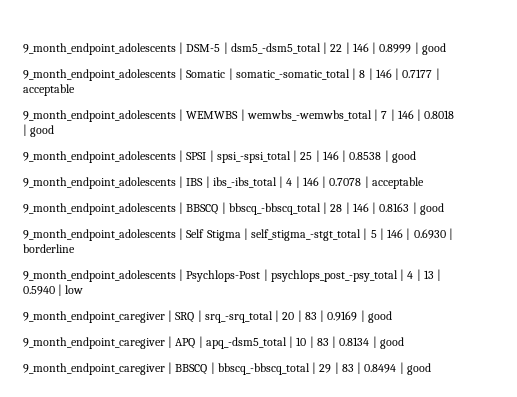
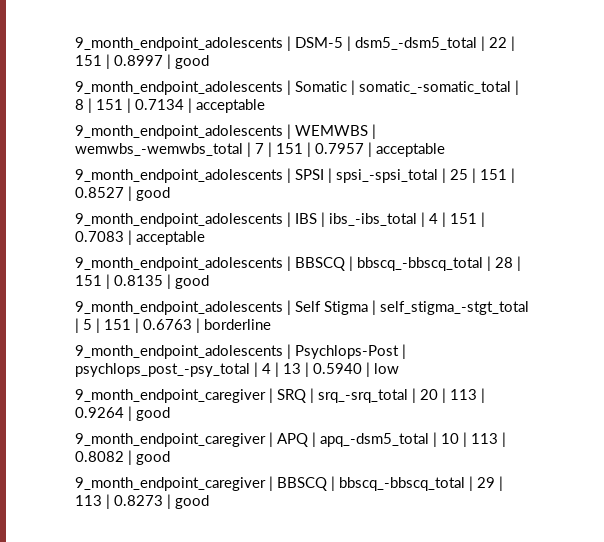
[352,42,412,54] 146 | 0.8999 -> [75,54,163,69] 151 | 0.8997
[375,68,433,80] 146 | 0.7177 -> [96,98,184,113] 151 | 0.7134
[397,109,455,121] [23,124,55,137] 146 | 0.8018 | good -> [276,142,445,157] 151 | 0.7957 | acceptable
[322,150,382,162] 146 | 0.8538 -> [480,168,515,183] [75,187,124,198] 151 | 0.8527
[302,176,362,188] 146 | 0.7078 -> [450,212,485,227] [75,231,124,242] 151 | 0.7083
[352,202,410,214] 146 | 0.8163 -> [75,274,163,289] 151 | 0.8135
[387,228,446,240] 146 | 0.6930 -> [104,318,192,333] 151 | 0.6763
[304,310,358,322] 83 | 0.9169 -> [450,388,485,403] [75,407,124,418] 113 | 0.9264
[316,336,370,348] 83 | 0.8134 -> [471,432,506,447] [75,451,124,462] 113 | 0.8082
[341,362,397,374] 83 | 0.8494 -> [75,494,163,509] 113 | 0.8273

